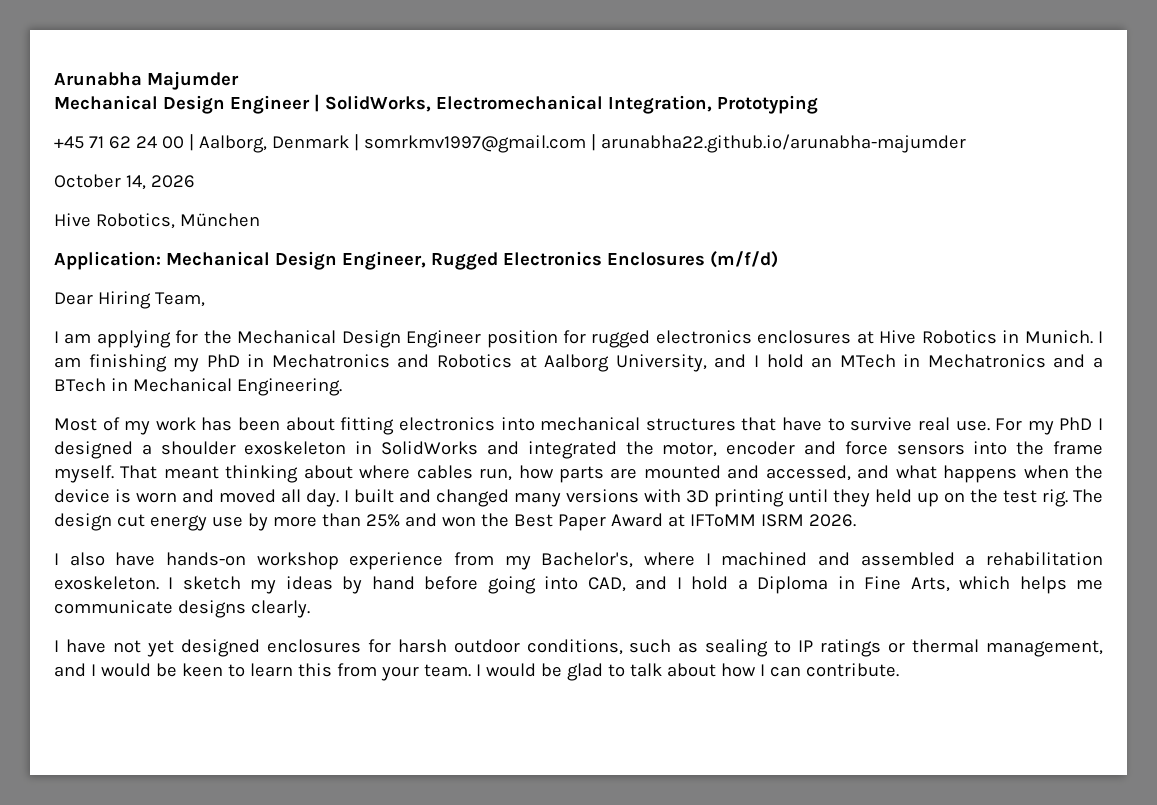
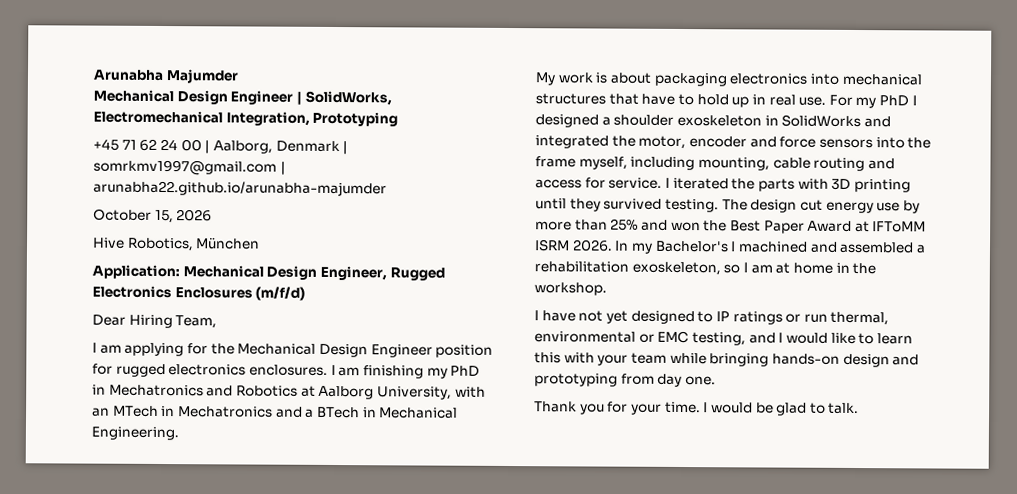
[125,175,146,190] 14, -> [154,209,174,224] 15,
[757,330,1093,344] enclosures at Hive Robotics in Munich. -> [248,364,328,376] enclosures.
[714,354,804,368] and I hold -> [454,386,486,398] with
[54,417,395,435] Most of my work has been about fitting -> [535,72,728,87] My work is about packaging
[850,417,913,431] survive -> [696,94,766,108] hold up in
[54,465,1104,483] [54,489,639,507] myself. That meant thinking about where cables run, how parts are mounted and accessed, and what happens when the device is worn and moved all day. I built and changed many versions -> [578,156,895,172] [535,177,795,192] myself, including mounting, cable routing and access for service. I iterated the parts
[875,489,1068,507] held up on the test rig. -> [603,198,719,213] survived testing.
[54,552,695,570] // I also have hands-on workshop experience from my Bachelor's, where -> [614,240,729,254] In my Bachelor's
[54,576,1103,594] [54,600,310,618] exoskeleton. I sketch my ideas by hand before going into CAD, and I hold a Diploma in Fine Arts, which helps me communicate designs clearly. -> [631,261,877,276] [534,282,607,296] exoskeleton, so I am at home in the workshop.
[266,639,1103,657] enclosures for harsh outdoor conditions, such as sealing to IP ratings or thermal management, -> [697,311,890,326] [534,330,746,346] to IP ratings or run thermal, environmental or EMC testing,
[155,663,223,677] be keen -> [830,332,856,344] like
[336,663,471,681] from your team. -> [563,352,920,368] [534,373,716,388] [534,401,701,415] with your team while bringing hands-on design and prototyping from day one. // Thank you for your time.
[629,663,899,677] talk about how I can contribute. -> [828,402,860,415] talk.

